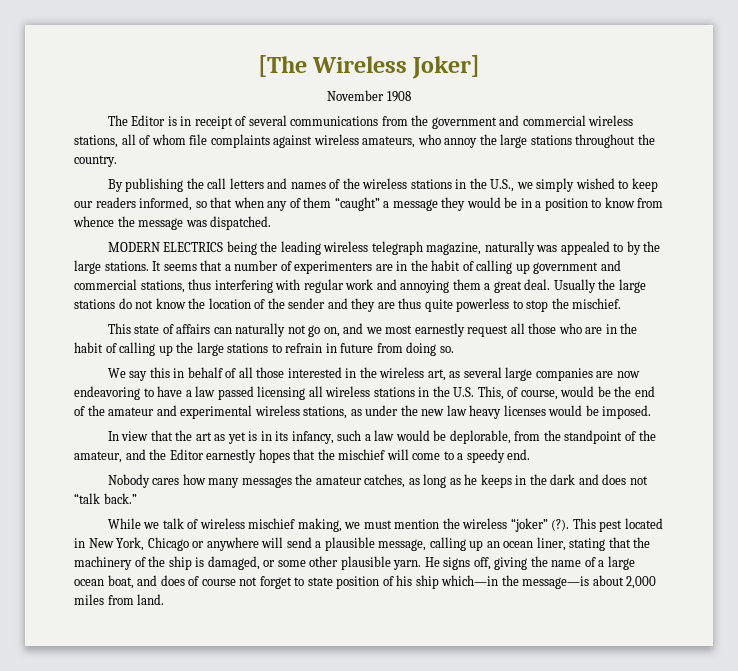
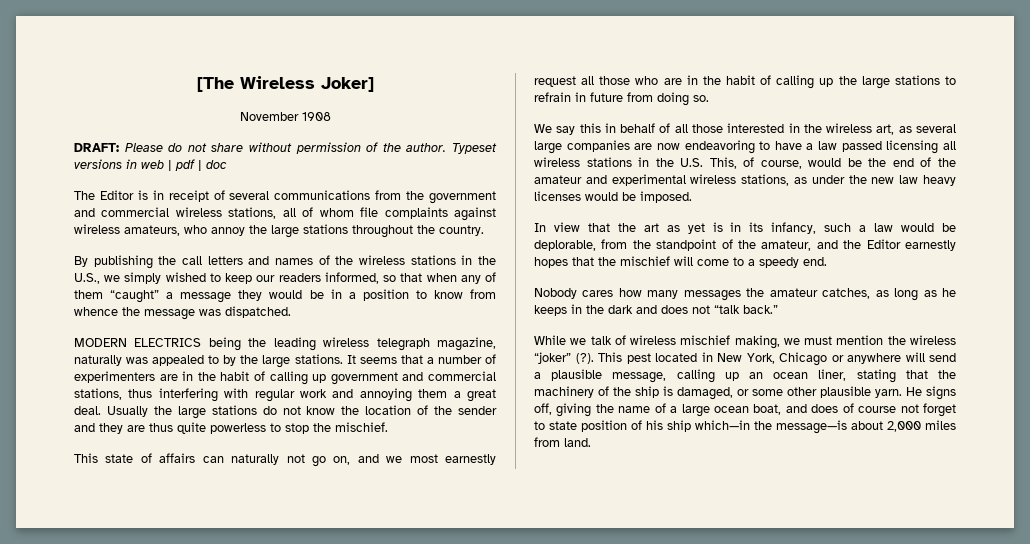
(411, 96) none -> [74,142,498,154] [74,159,227,171] // DRAFT: Please do not share without permission of the author. Typeset versions in web | pdf | doc

